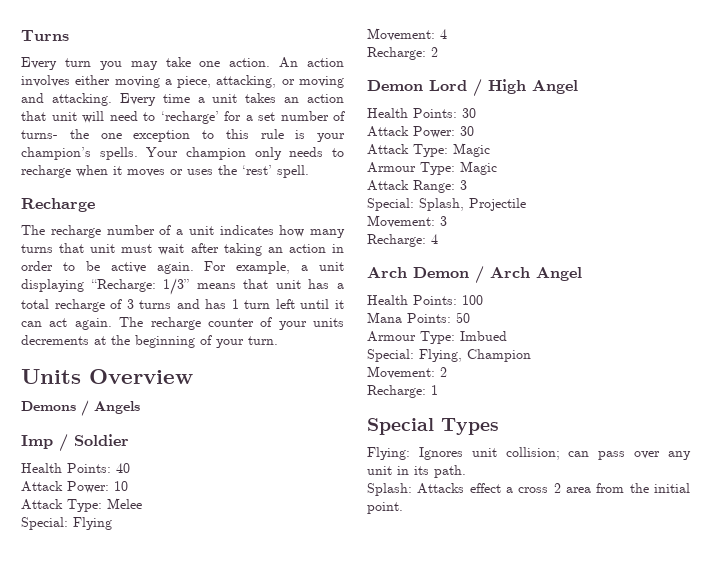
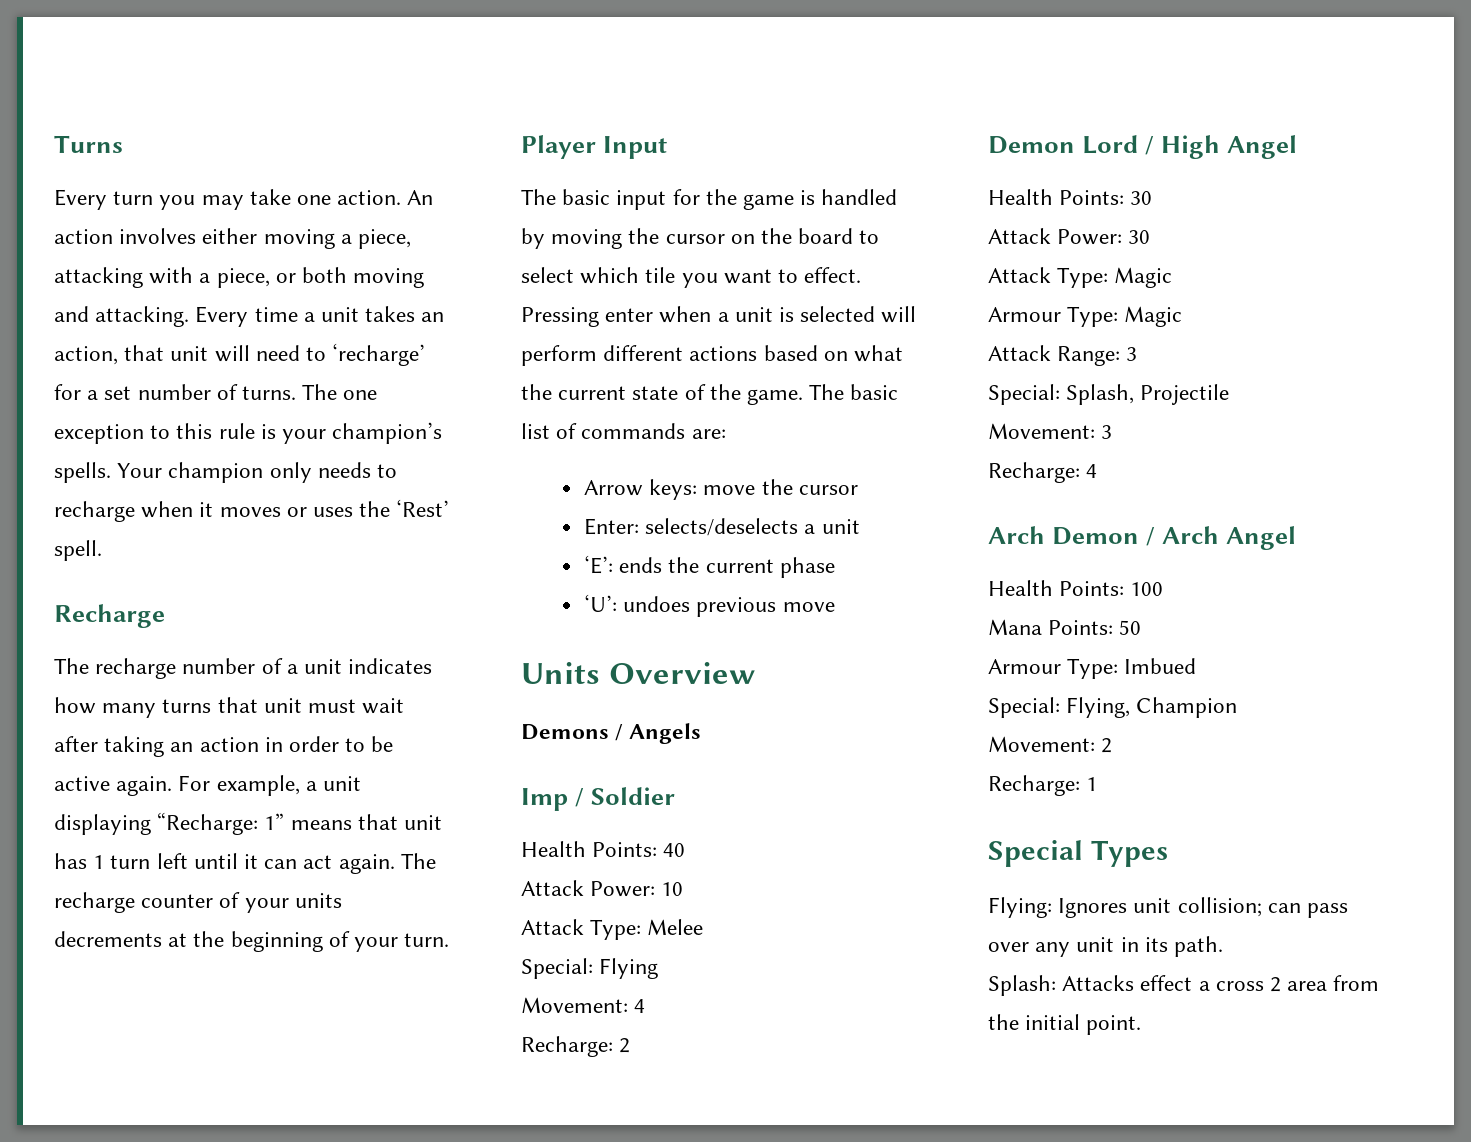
[216,75,295,88] attacking, or -> [54,267,348,288] attacking with a piece, or both
[307,94,344,103] action -> [54,346,118,365] action,
[21,129,89,139] turns- the -> [242,384,338,400] turns. The
[242,165,272,175] ‘rest’ -> [396,499,450,517] ‘Rest’
[163,278,190,295] 1/3” -> [264,813,285,830] 1”
[337,283,344,289] [21,299,227,312] a total recharge of 3 turns and has -> (87, 861) none
(278, 340) none -> [521,135,668,159] [521,189,898,210] [521,228,880,249] [521,267,862,288] [521,306,917,327] [521,345,904,366] [521,384,899,405] [521,423,726,439] [583,479,858,500] [583,518,860,536] [583,555,835,578] [583,594,835,617] // Player Input // The basic input for the game is handled by moving the cursor on the board to select which tile you want to effect. Pressing enter when a unit is selected will perform different actions based on what the current state of the game. The basic list of commands are: // Arrow keys: move the cursor // Enter: selects/deselects a unit // ‘E’: ends the current phase // ‘U’: undoes previous move

